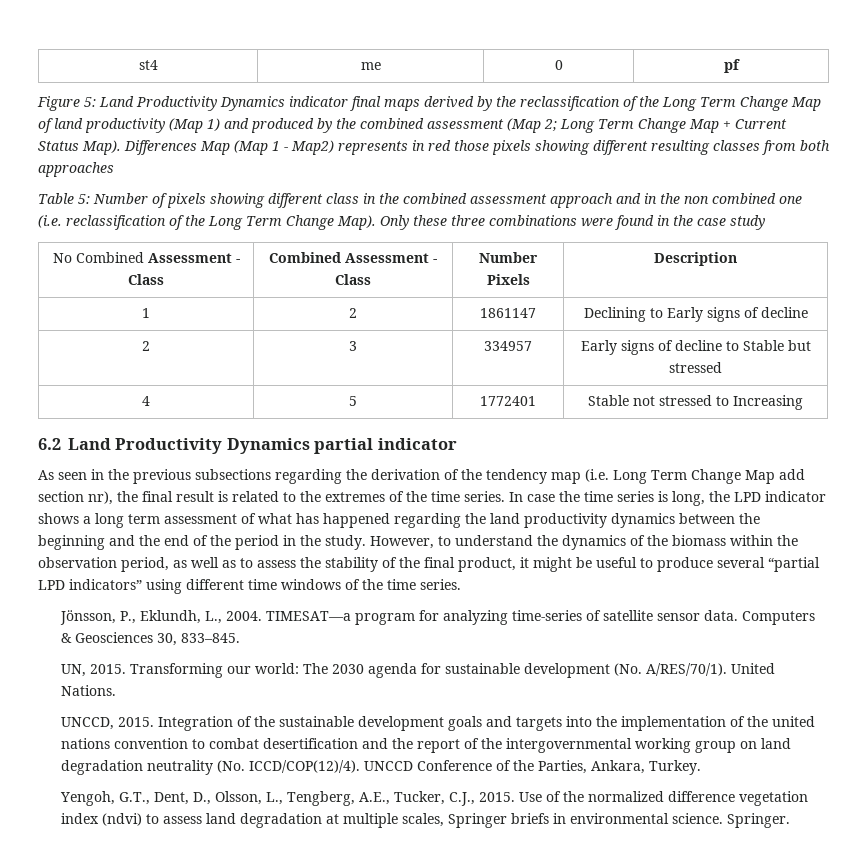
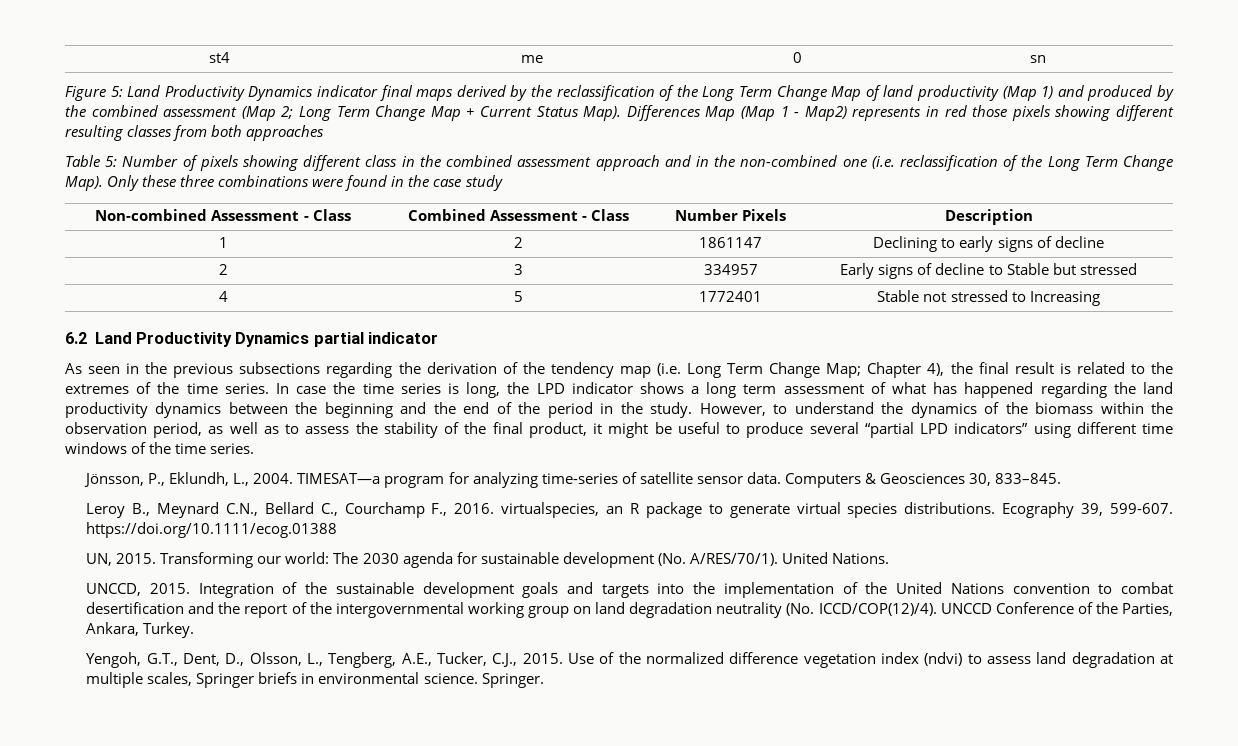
[723,59,740,73] pf -> [1030,55,1046,63] sn
[684,193,776,204] non combined -> [740,155,838,167] non-combined
[52,252,144,263] No Combined -> [95,209,208,221] Non-combined
[666,307,703,322] Early -> [959,236,994,252] early
[745,469,805,484] [38,491,113,505] Map add section nr), -> [826,362,945,378] Map; Chapter 4),
(241, 638) none -> [86,502,1174,518] [86,522,338,538] // Leroy B., Meynard C.N., Bellard C., Courchamp F., 2016. virtualspecies, an R package to generate virtual species distributions. Ecography 39, 599-607. https://doi.org/10.1111/ecog.01388
[772,716,816,727] [61,738,111,749] united nations -> [896,582,1004,594] United Nations

